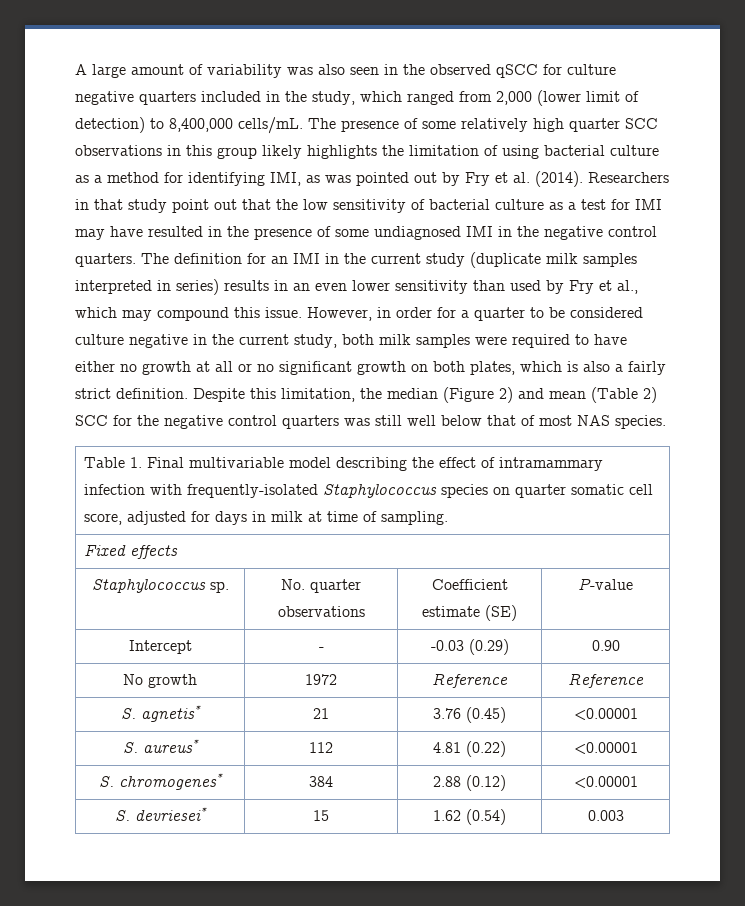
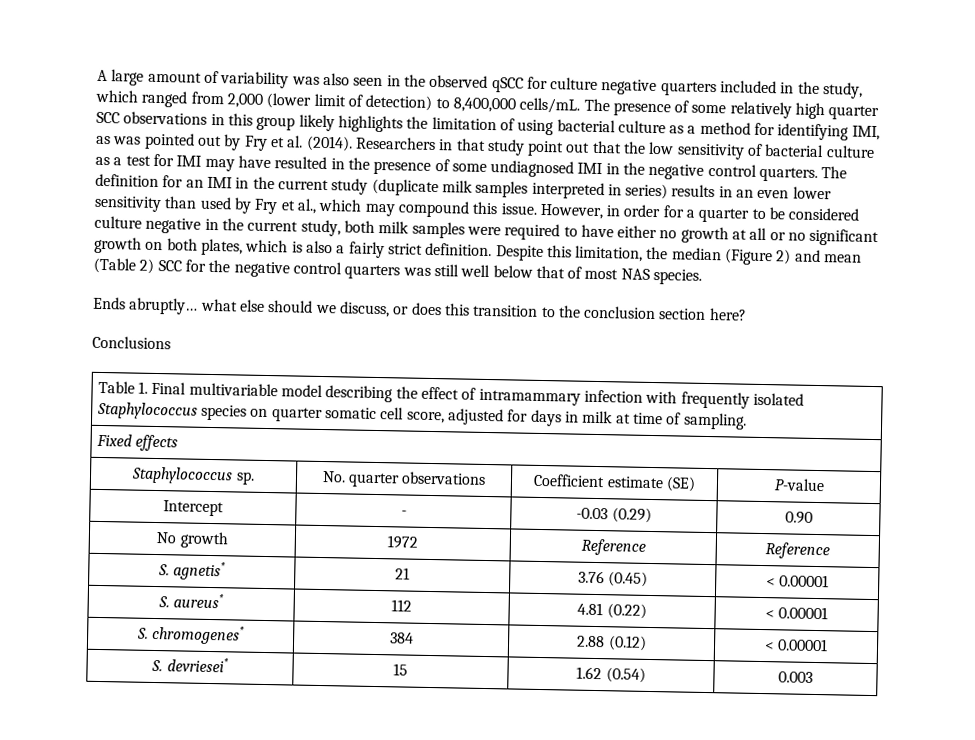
(666, 422) none -> [93,296,747,321] [92,335,171,350] // Ends abruptly… what else should we discuss, or does this transition to the conclusion section here? // Conclusions
[186,484,318,498] frequently-isolated -> [680,391,804,409] frequently isolated
[573,708,638,720] <0.00001 -> [765,574,830,588] < 0.00001
[573,742,638,754] <0.00001 -> [764,606,829,620] < 0.00001
[573,776,638,788] <0.00001 -> [763,638,829,652] < 0.00001

